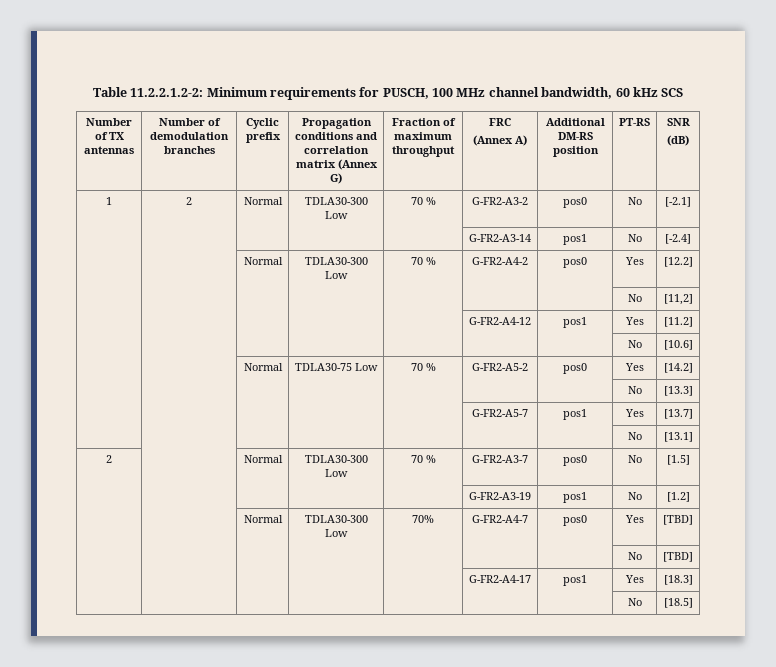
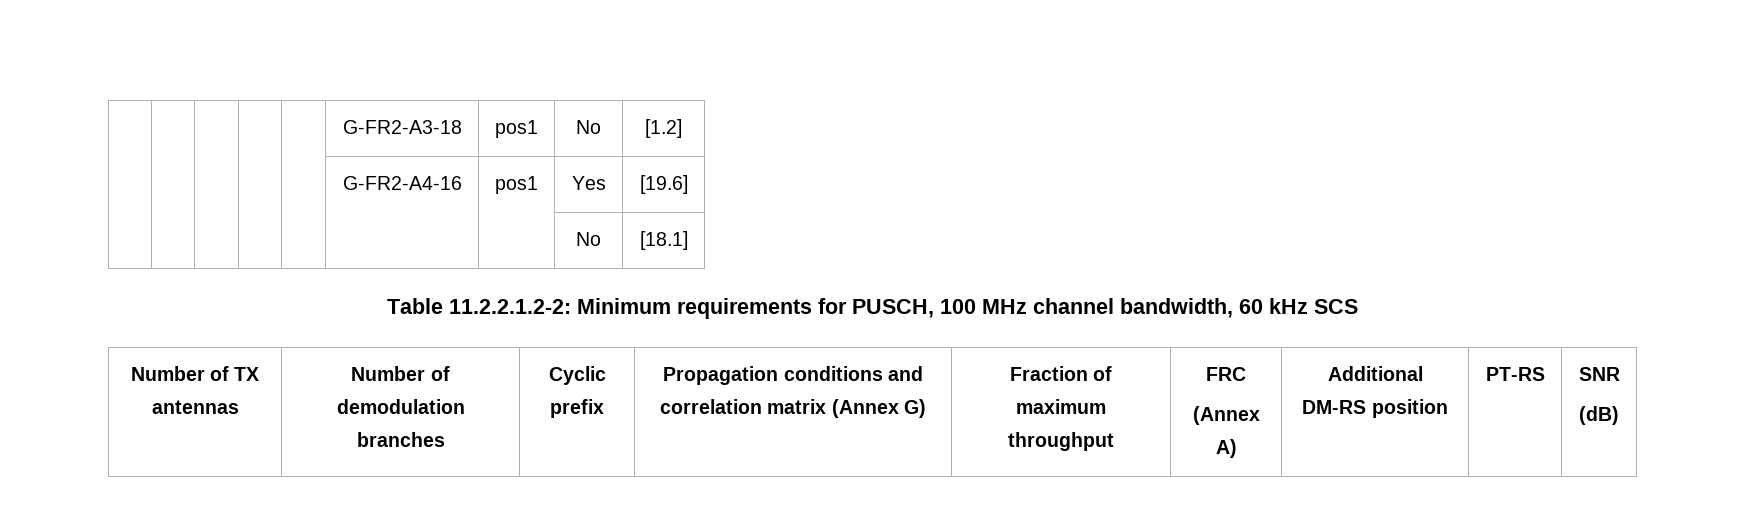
(92, 92) none -> [342,120,462,134] [495,120,538,138] [576,120,601,134] [645,119,682,138] [342,176,462,190] [495,176,538,194] [571,176,606,190] [639,175,688,194] [576,232,601,246] [639,231,688,250] | | | | | G-FR2-A3-18 | pos1 | No | [1.2] // | | | | | G-FR2-A4-16 | pos1 | Yes | [19.6] // | | | | | | | No | [18.1] //
[106,197,112,205] [186,197,192,205] [243,197,283,205] [304,197,368,205] [325,211,348,219] [410,197,436,205] [472,197,528,205] [563,197,587,208] [627,197,642,205] [665,197,691,207] [469,234,531,242] [563,234,587,245] [627,234,642,242] [665,234,691,244] [243,257,283,265] [304,257,368,265] [325,271,348,279] [410,257,436,265] [472,257,528,265] [563,257,587,268] [624,257,644,265] [663,257,693,267] [627,294,642,302] [663,294,693,305] [469,317,531,325] [563,317,587,328] [624,317,644,325] [663,317,693,327] [627,340,642,348] [663,340,693,350] [243,363,283,371] [295,363,379,371] [410,363,436,371] [472,363,528,371] [563,363,587,374] [624,363,644,371] [663,363,693,373] [627,386,642,394] [663,386,693,396] [472,409,528,417] [563,409,587,420] [624,409,644,417] [663,409,693,419] [627,432,642,440] [663,432,693,442] [106,455,112,463] [243,455,283,463] [304,455,368,463] [325,469,348,477] [410,455,436,463] [472,455,528,463] [563,455,587,466] [627,455,642,463] [666,455,690,465] [469,492,531,500] [563,492,587,503] [627,492,642,500] [666,492,690,502] [243,515,283,523] [304,515,368,523] [325,529,348,537] [412,515,435,523] [472,515,528,523] [563,515,587,526] [624,515,644,523] [663,515,693,525] [627,552,642,560] [663,552,693,562] [469,575,531,583] [563,575,587,586] [624,575,644,583] [663,575,693,585] [627,598,642,606] [663,598,693,608] // 1 | 2 | Normal | TDLA30-300 Low | 70 % | G-FR2-A3-2 | pos0 | No | [-2.1] // | | | | | G-FR2-A3-14 | pos1 | No | [-2.4] // | | Normal | TDLA30-300 Low | 70 % | G-FR2-A4-2 | pos0 | Yes | [12.2] // | | | | | | | No | [11,2] // | | | | | G-FR2-A4-12 | pos1 | Yes | [11.2] // | | | | | | | No | [10.6] // | | Normal | TDLA30-75 Low | 70 % | G-FR2-A5-2 | pos0 | Yes | [14.2] // | | | | | | | No | [13.3] // | | | | | G-FR2-A5-7 | pos1 | Yes | [13.7] // | | | | | | | No | [13.1] // 2 | | Normal | TDLA30-300 Low | 70 % | G-FR2-A3-7 | pos0 | No | [1.5] // | | | | | G-FR2-A3-19 | pos1 | No | [1.2] // | | Normal | TDLA30-300 Low | 70% | G-FR2-A4-7 | pos0 | Yes | [TBD] // | | | | | | | No | [TBD] // | | | | | G-FR2-A4-17 | pos1 | Yes | [18.3] // | | | | | | | No | [18.5] -> (1619, 415) none

